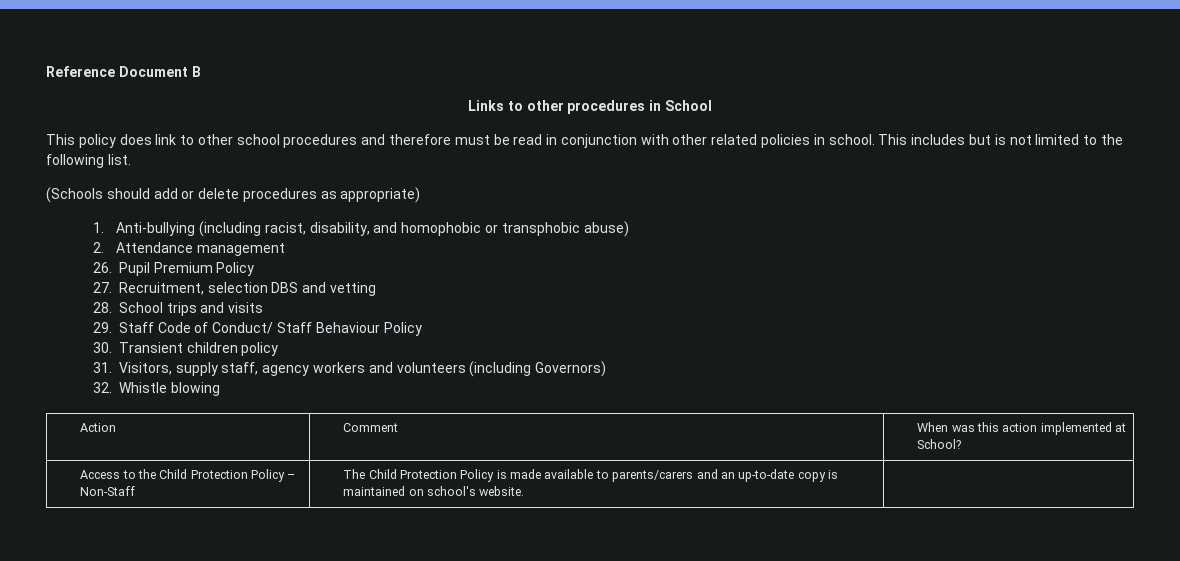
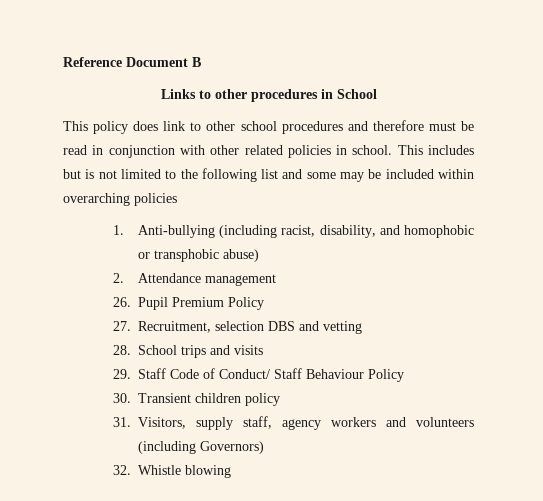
[107,154,131,165] [46,187,421,203] list. // (Schools should add or delete procedures as appropriate) -> [261,169,475,182] [63,193,177,206] list and some may be included within overarching policies
[80,423,117,432] [343,423,399,432] [917,422,1126,435] [917,439,962,449] [80,469,296,482] [80,486,136,496] [343,469,838,482] [343,486,525,496] // Action | Comment | When was this action implemented at School? // Access to the Child Protection Policy – Non-Staff | The Child Protection Policy is made available to parents/carers and an up-to-date copy is maintained on school's website. | -> (232, 471) none

